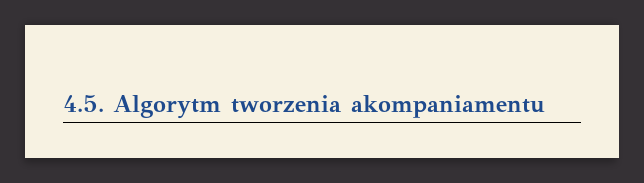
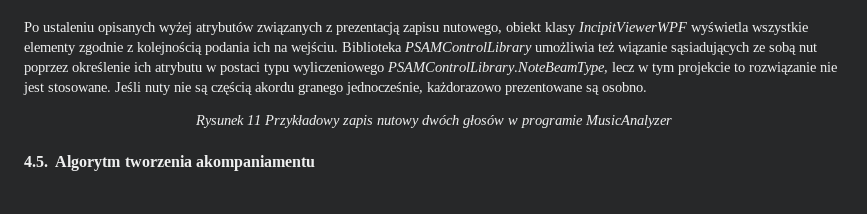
(63, 103) none -> [24,22,808,35] [24,42,817,55] [24,62,837,75] [23,82,647,95] [194,115,672,128] Po ustaleniu opisanych wyżej atrybutów związanych z prezentacją zapisu nutowego, obiekt klasy IncipitViewerWPF wyświetla wszystkie elementy zgodnie z kolejnością podania ich na wejściu. Biblioteka PSAMControlLibrary umożliwia też wiązanie sąsiadujących ze sobą nut poprzez określenie ich atrybutu w postaci typu wyliczeniowego PSAMControlLibrary.NoteBeamType, lecz w tym projekcie to rozwiązanie nie jest stosowane. Jeśli nuty nie są częścią akordu granego jednocześnie, każdorazowo prezentowane są osobno. // Rysunek 11 Przykładowy zapis nutowy dwóch głosów w programie MusicAnalyzer //

